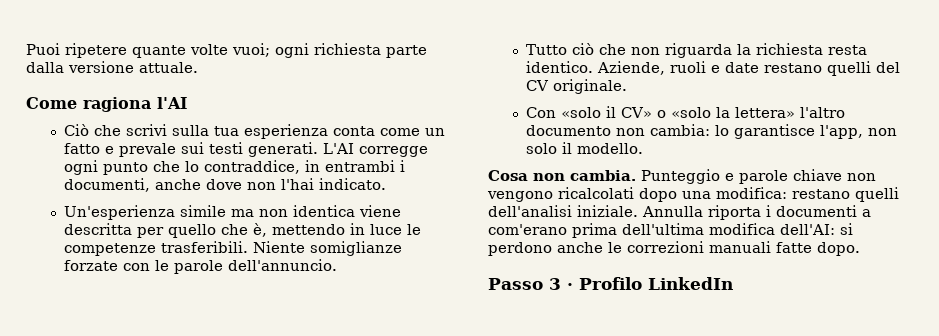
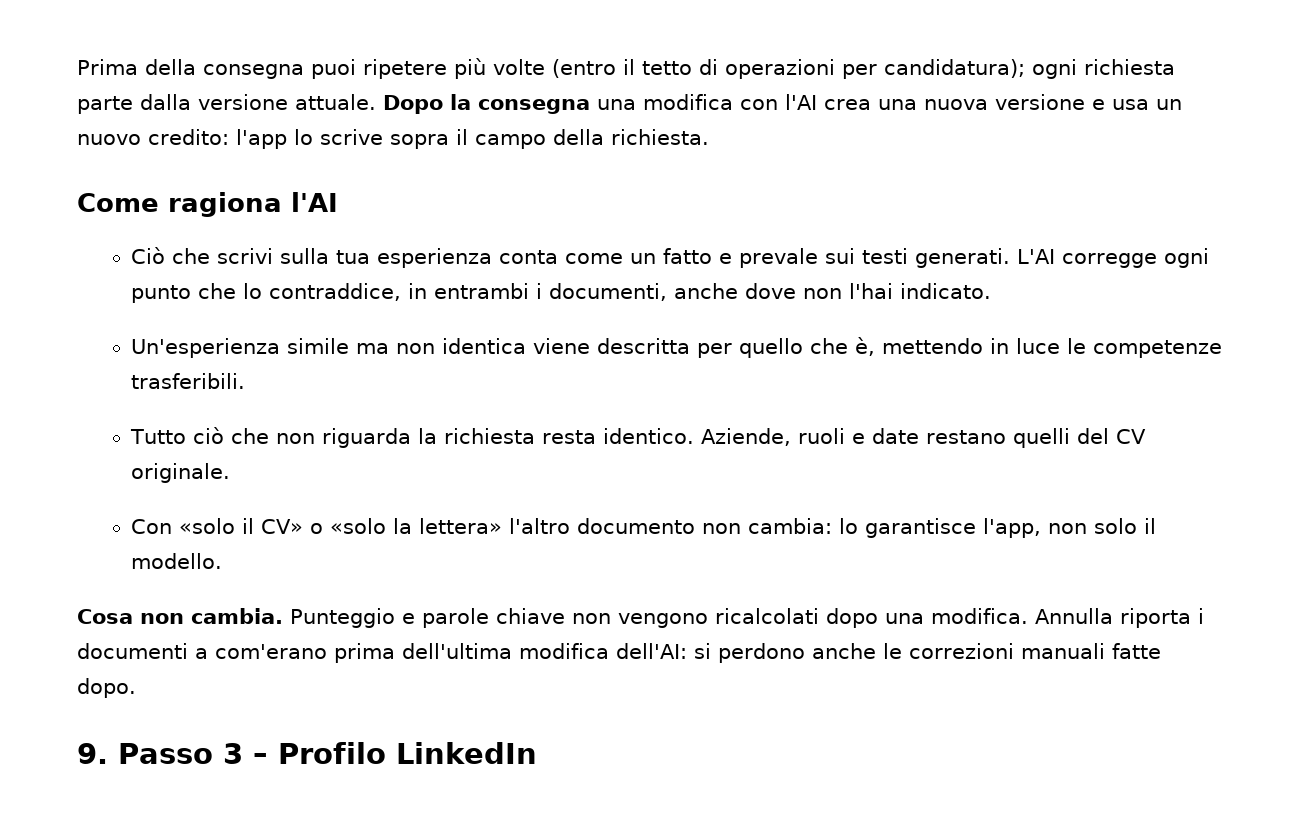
[26,43,270,58] Puoi ripetere quante volte vuoi; -> [77,58,1025,79] Prima della consegna puoi ripetere più volte (entro il tetto di operazioni per candidatura);
(198, 67) none -> [383,94,1182,114] [77,129,709,149] Dopo la consegna una modifica con l'AI crea una nuova versione e usa un nuovo credito: l'app lo scrive sopra il campo della richiesta.
[252,241,402,256] [63,259,337,274] Niente somiglianze forzate con le parole dell'annuncio. -> (246, 381) none
[716,187,899,202] [488,205,638,217] modifica: restano quelli dell'analisi iniziale. -> [931,608,1028,624] modifica.
(860, 249) none -> [77,743,108,764] 9.
[567,283,573,290] · -> [252,753,268,764] –

